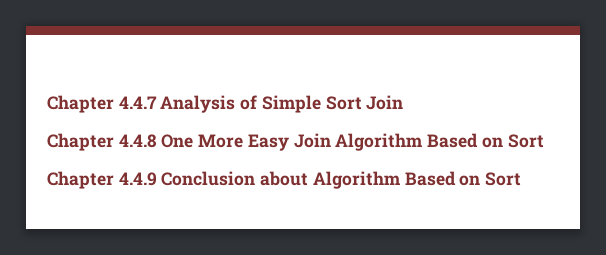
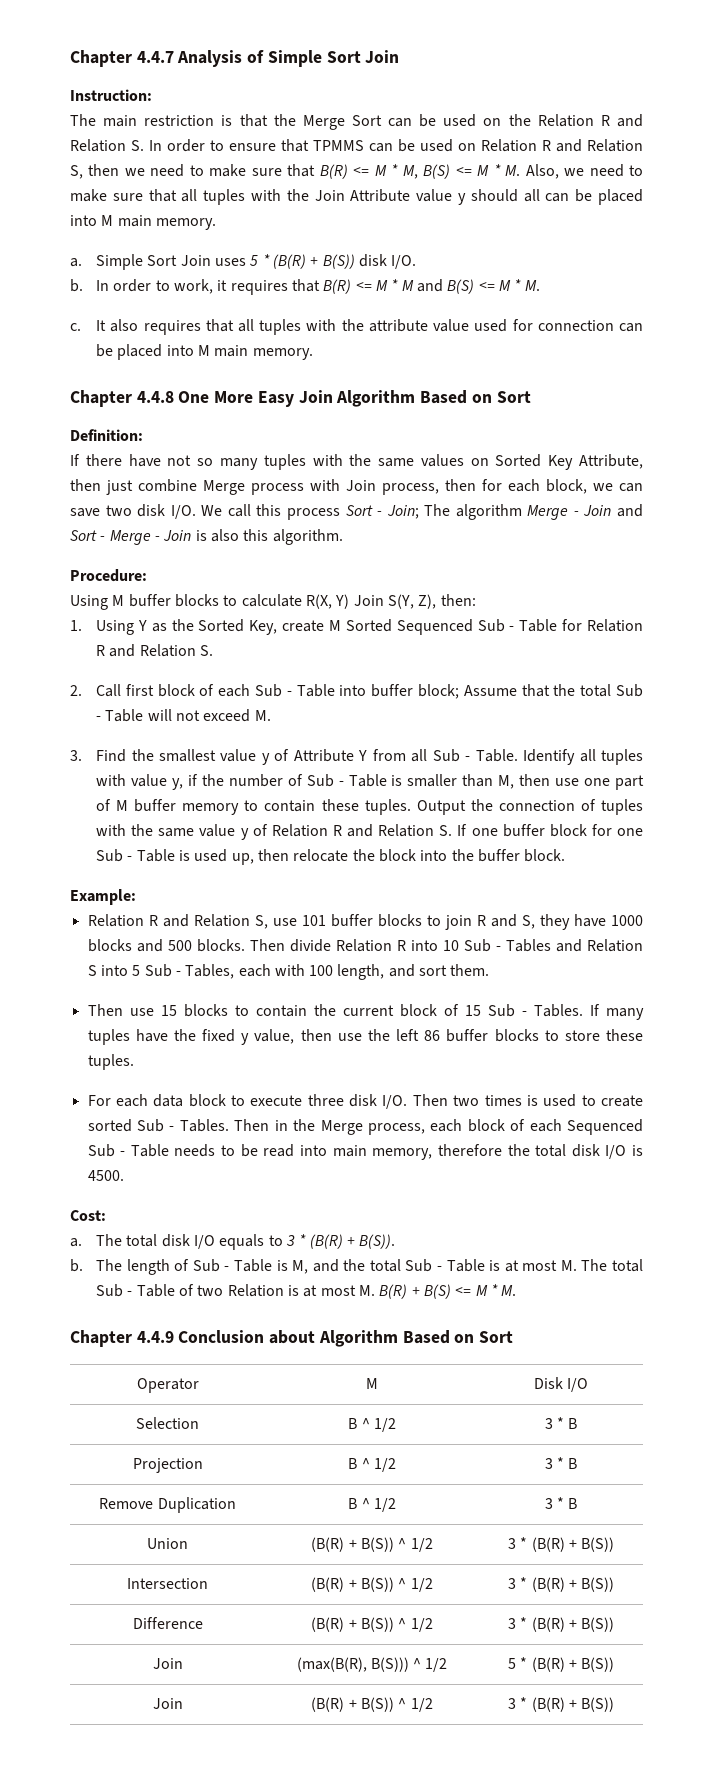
(404, 102) none -> [70,89,152,101] [70,114,643,130] [70,139,643,152] [70,164,644,179] [70,189,643,205] [70,215,216,230] [70,254,417,270] [70,279,540,295] [70,319,643,335] [96,344,313,360] // Instruction: // The main restriction is that the Merge Sort can be used on the Relation R and Relation S. In order to ensure that TPMMS can be used on Relation R and Relation S, then we need to make sure that B(R) <= M * M, B(S) <= M * M. Also, we need to make sure that all tuples with the Join Attribute value y should all can be placed into M main memory. // a. Simple Sort Join uses 5 * (B(R) + B(S)) disk I/O. // b. In order to work, it requires that B(R) <= M * M and B(S) <= M * M. // c. It also requires that all tuples with the attribute value used for connection can be placed into M main memory.
(544, 141) none -> [70,429,143,441] [70,454,643,470] [70,479,643,495] [70,504,643,520] [70,529,343,545] [70,569,147,582] [70,594,476,610] [70,619,643,635] [96,644,214,657] [70,684,644,699] [96,709,271,722] [70,749,644,765] [96,774,644,790] [96,799,644,815] [96,824,643,840] [96,849,566,865] [70,889,136,905] [87,914,643,930] [87,939,643,952] [87,964,490,980] [87,1004,644,1020] [87,1029,644,1045] [87,1054,134,1070] [87,1094,644,1109] [87,1119,643,1135] [87,1144,643,1160] [87,1170,124,1181] [70,1210,106,1221] [70,1234,396,1250] [70,1259,643,1275] [96,1284,517,1299] // Definition: // If there have not so many tuples with the same values on Sorted Key Attribute, then just combine Merge process with Join process, then for each block, we can save two disk I/O. We call this process Sort - Join; The algorithm Merge - Join and Sort - Merge - Join is also this algorithm. // Procedure: // Using M buffer blocks to calculate R(X, Y) Join S(Y, Z), then: // 1. Using Y as the Sorted Key, create M Sorted Sequenced Sub - Table for Relation R and Relation S. // 2. Call first block of each Sub - Table into buffer block; Assume that the total Sub - Table will not exceed M. // 3. Find the smallest value y of Attribute Y from all Sub - Table. Identify all tuples with value y, if the number of Sub - Table is smaller than M, then use one part of M buffer memory to contain these tuples. Output the connection of tuples with the same value y of Relation R and Relation S. If one buffer block for one Sub - Table is used up, then relocate the block into the buffer block. // Example: // Relation R and Relation S, use 101 buffer blocks to join R and S, they have 1000 blocks and 500 blocks. Then divide Relation R into 10 Sub - Tables and Relation S into 5 Sub - Tables, each with 100 length, and sort them. // Then use 15 blocks to contain the current block of 15 Sub - Tables. If many tuples have the fixed y value, then use the left 86 buffer blocks to store these tuples. // For each data block to execute three disk I/O. Then two times is used to create sorted Sub - Tables. Then in the Merge process, each block of each Sequenced Sub - Table needs to be read into main memory, therefore the total disk I/O is 4500. // Cost: // a. The total disk I/O equals to 3 * (B(R) + B(S)). // b. The length of Sub - Table is M, and the total Sub - Table is at most M. The total Sub - Table of two Relation is at most M. B(R) + B(S) <= M * M.
(522, 179) none -> [136,1378,199,1393] [366,1378,378,1389] [533,1377,589,1392] [136,1417,199,1429] [348,1418,396,1432] [544,1417,578,1429] [132,1458,203,1473] [348,1458,396,1472] [544,1457,578,1469] [99,1497,236,1513] [348,1498,396,1512] [544,1497,578,1509] [147,1538,188,1549] [311,1537,433,1552] [507,1537,615,1552] [127,1578,208,1589] [311,1577,433,1592] [507,1577,615,1592] [132,1617,203,1629] [311,1617,433,1632] [507,1617,615,1632] [152,1658,183,1669] [296,1657,448,1672] [507,1657,615,1672] [152,1698,183,1709] [311,1697,433,1712] [507,1697,615,1712] // Operator | M | Disk I/O // Selection | B ^ 1/2 | 3 * B // Projection | B ^ 1/2 | 3 * B // Remove Duplication | B ^ 1/2 | 3 * B // Union | (B(R) + B(S)) ^ 1/2 | 3 * (B(R) + B(S)) // Intersection | (B(R) + B(S)) ^ 1/2 | 3 * (B(R) + B(S)) // Difference | (B(R) + B(S)) ^ 1/2 | 3 * (B(R) + B(S)) // Join | (max(B(R), B(S))) ^ 1/2 | 5 * (B(R) + B(S)) // Join | (B(R) + B(S)) ^ 1/2 | 3 * (B(R) + B(S))

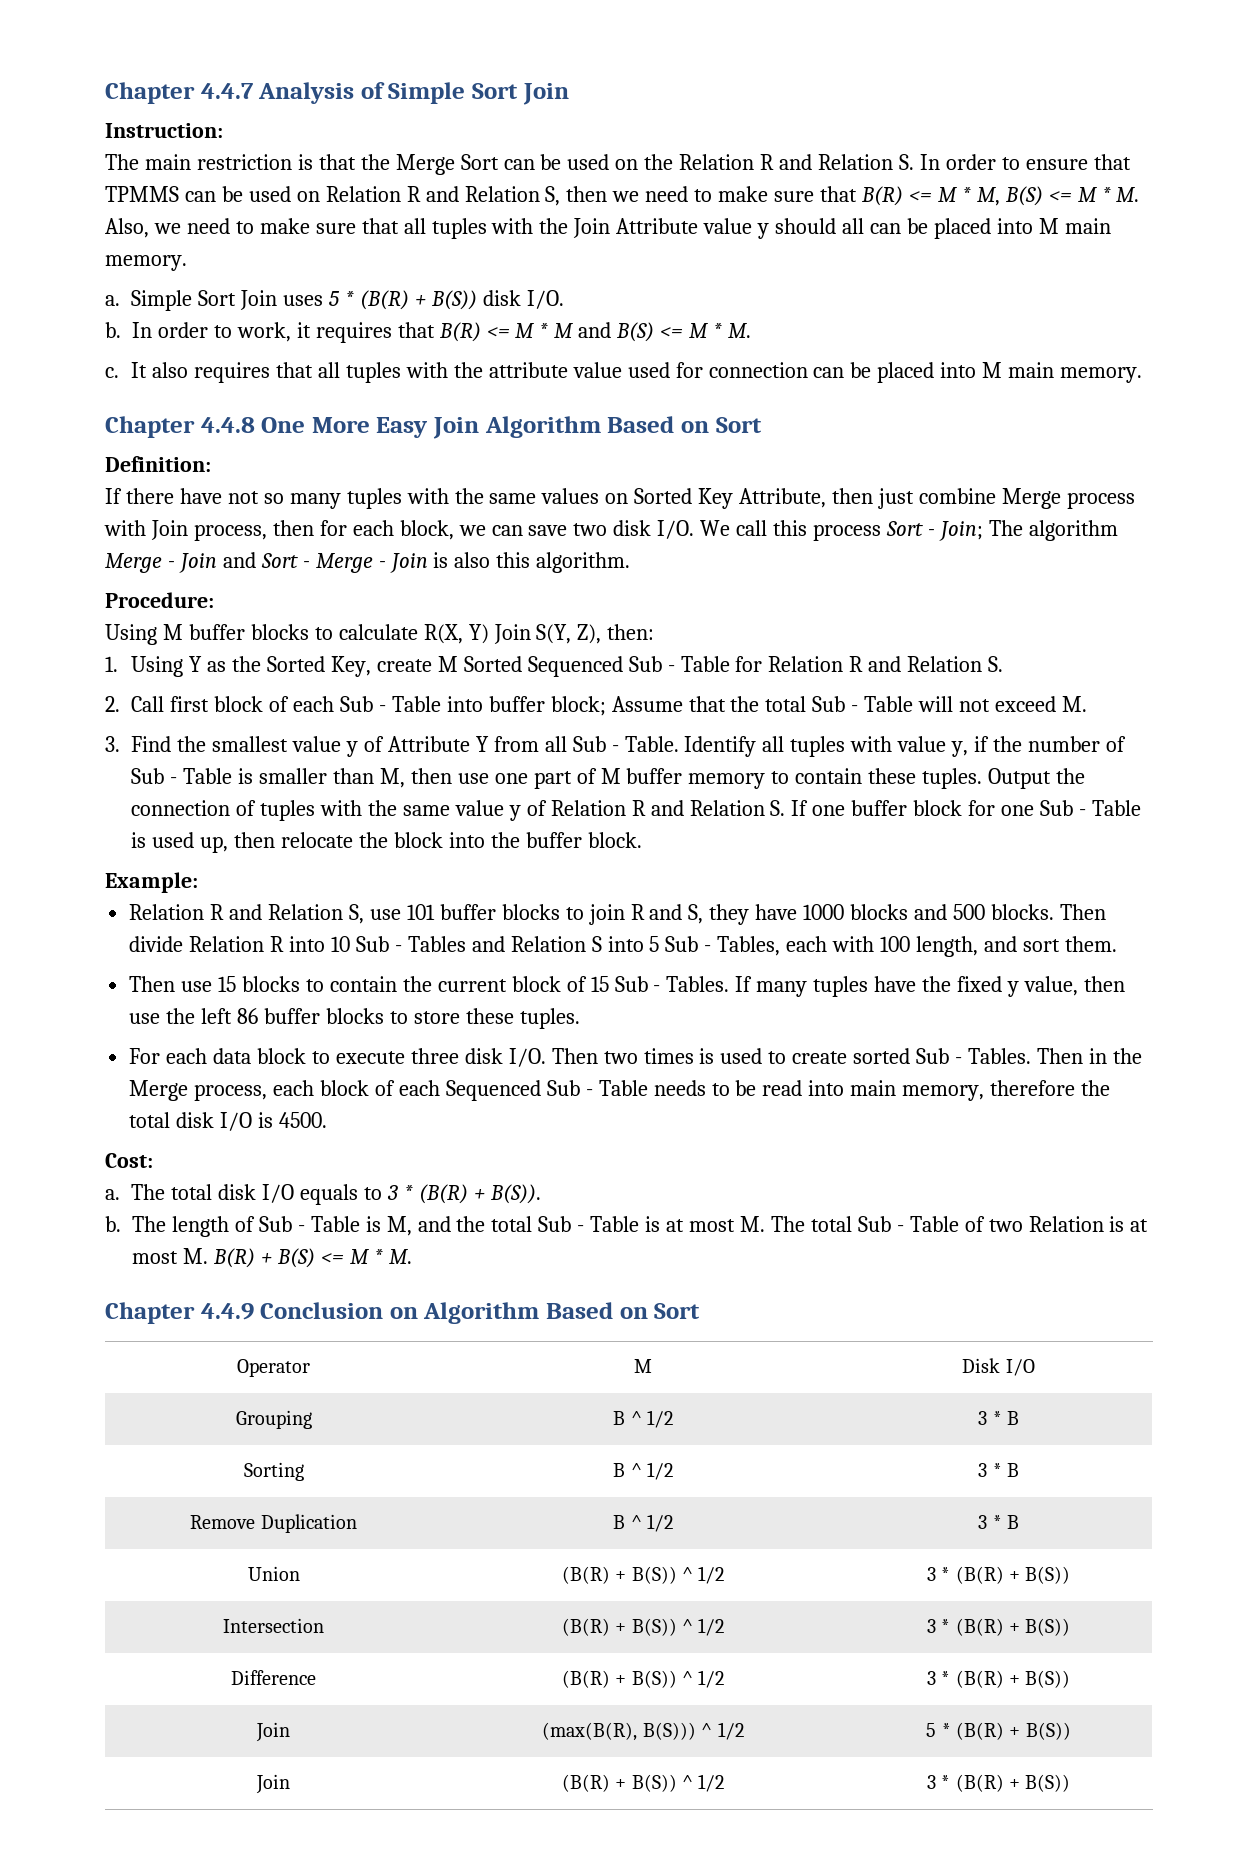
[269,1330,316,1344] about -> [389,1307,418,1319] on
[136,1417,199,1429] [348,1418,396,1432] [544,1417,578,1429] [132,1458,203,1473] Selection | B ^ 1/2 | 3 * B // Projection -> [235,1410,312,1429] [613,1410,673,1428] [978,1411,1019,1425] [243,1462,304,1481] Grouping | B ^ 1/2 | 3 * B // Sorting

